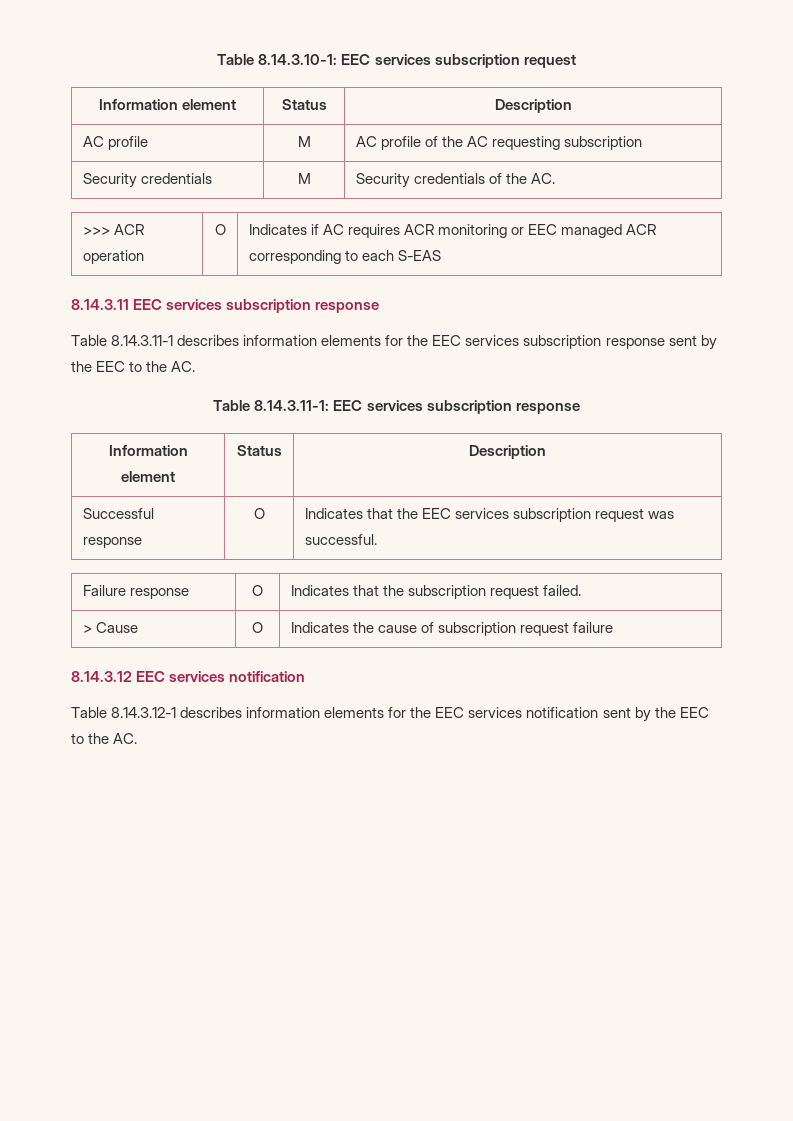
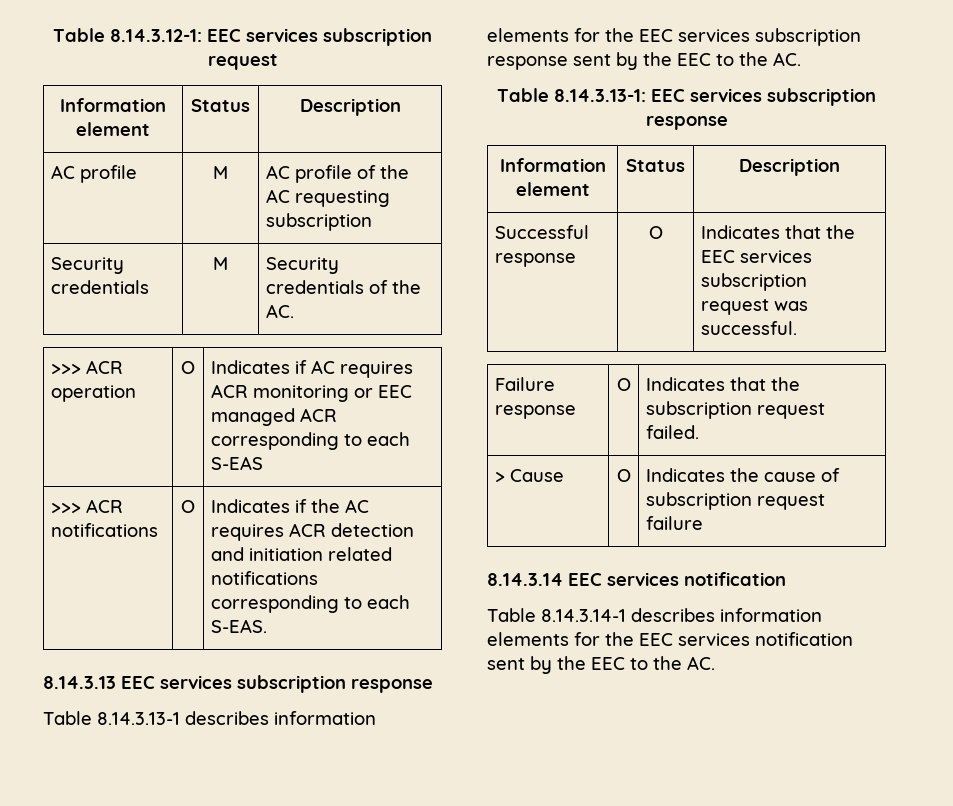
[217,54,338,65] Table 8.14.3.10-1: -> [53,28,202,42] Table 8.14.3.12-1:
[71,299,129,310] // 8.14.3.11 -> [50,499,123,513] [50,523,158,537] [181,500,195,513] [210,499,369,513] [210,523,414,541] [210,547,392,561] [210,571,318,585] [210,595,410,613] [210,619,267,633] [43,676,116,689] // >>> ACR notifications | O | Indicates if the AC requires ACR detection and initiation related notifications corresponding to each S-EAS. // 8.14.3.13
[111,335,174,346] 8.14.3.11-1 -> [97,712,180,725] 8.14.3.13-1
[254,400,330,411] 8.14.3.11-1: -> [554,89,646,102] 8.14.3.13-1:
[71,671,132,682] 8.14.3.12 -> [487,573,563,586] 8.14.3.14
[111,707,177,718] 8.14.3.12-1 -> [541,609,626,622] 8.14.3.14-1

